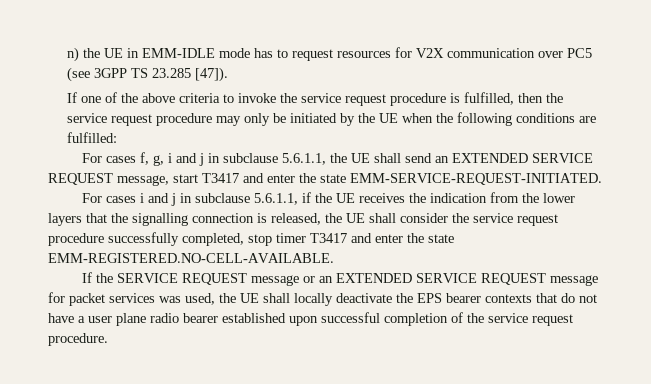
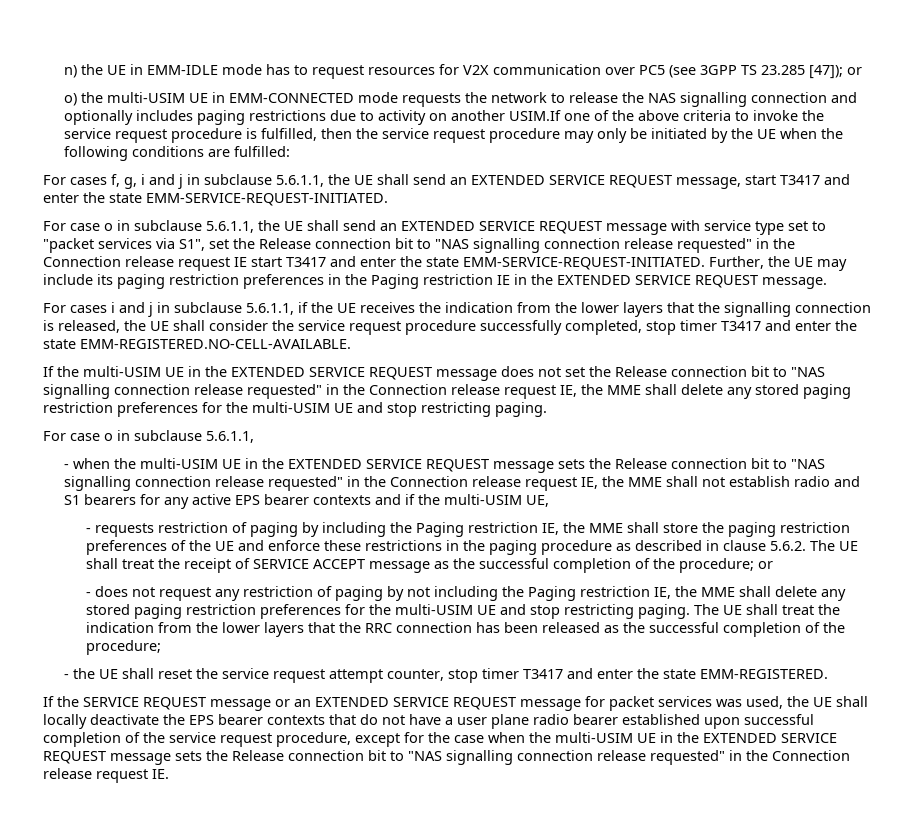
[194,67,228,82] [66,92,77,103] [47]). // If -> [809,65,863,79] [64,92,858,107] [64,110,562,125] [47]); or // o) the multi-USIM UE in EMM-CONNECTED mode requests the network to release the NAS signalling connection and optionally includes paging restrictions due to activity on another USIM.If
(602, 179) none -> [43,220,826,235] [43,238,795,253] [43,256,847,271] [43,274,827,289] // For case o in subclause 5.6.1.1, the UE shall send an EXTENDED SERVICE REQUEST message with service type set to "packet services via S1", set the Release connection bit to "NAS signalling connection release requested" in the Connection release request IE start T3417 and enter the state EMM-SERVICE-REQUEST-INITIATED. Further, the UE may include its paging restriction preferences in the Paging restriction IE in the EXTENDED SERVICE REQUEST message.
(334, 258) none -> [43,366,825,381] [43,384,851,399] [43,402,547,417] [43,430,254,443] [64,458,826,473] [64,476,861,491] [64,494,550,509] [85,522,850,537] [85,540,858,555] [85,558,773,573] [85,586,846,601] [85,604,840,619] [85,622,845,637] [85,640,161,655] [64,668,829,683] // If the multi-USIM UE in the EXTENDED SERVICE REQUEST message does not set the Release connection bit to "NAS signalling connection release requested" in the Connection release request IE, the MME shall delete any stored paging restriction preferences for the multi-USIM UE and stop restricting paging. // For case o in subclause 5.6.1.1, // - when the multi-USIM UE in the EXTENDED SERVICE REQUEST message sets the Release connection bit to "NAS signalling connection release requested" in the Connection release request IE, the MME shall not establish radio and S1 bearers for any active EPS bearer contexts and if the multi-USIM UE, // - requests restriction of paging by including the Paging restriction IE, the MME shall store the paging restriction preferences of the UE and enforce these restrictions in the paging procedure as described in clause 5.6.2. The UE shall treat the receipt of SERVICE ACCEPT message as the successful completion of the procedure; or // - does not request any restriction of paging by not including the Paging restriction IE, the MME shall delete any stored paging restriction preferences for the multi-USIM UE and stop restricting paging. The UE shall treat the indication from the lower layers that the RRC connection has been released as the successful completion of the procedure; // - the UE shall reset the service request attempt counter, stop timer T3417 and enter the state EMM-REGISTERED.
[48,333,108,346] procedure. -> [276,732,837,747] [43,750,850,765] [43,768,169,783] procedure, except for the case when the multi-USIM UE in the EXTENDED SERVICE REQUEST message sets the Release connection bit to "NAS signalling connection release requested" in the Connection release request IE.

